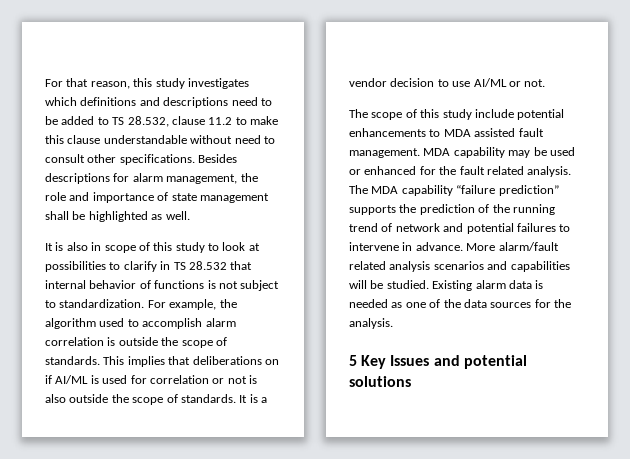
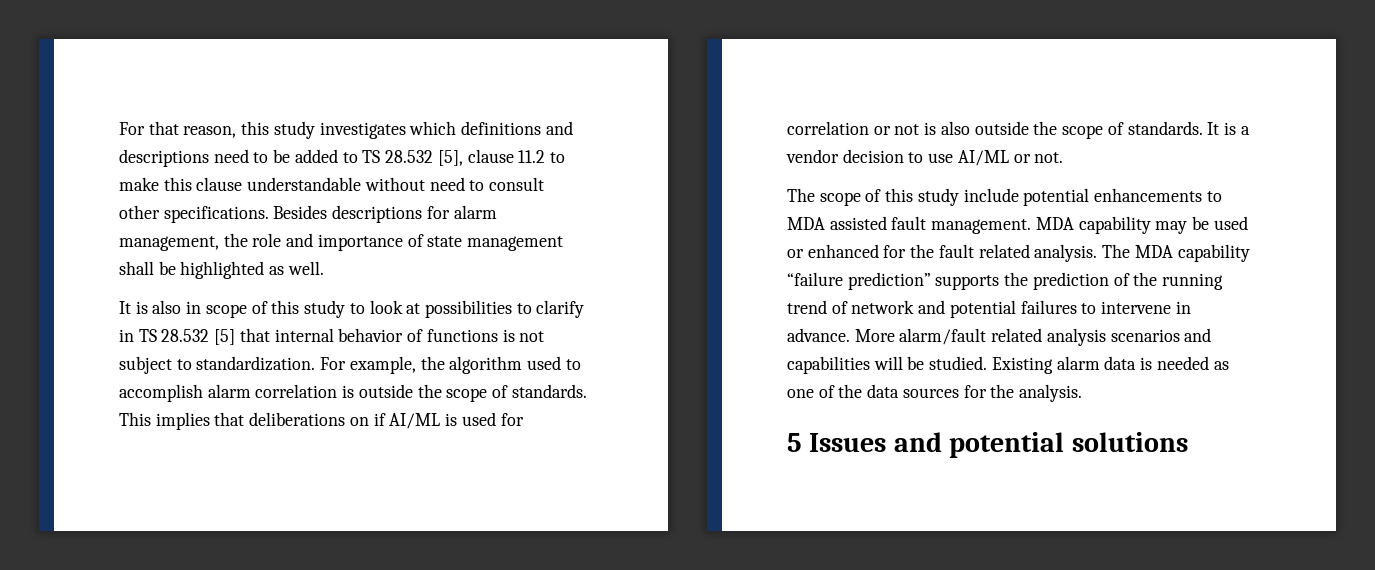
[127,116,169,127] 28.532, -> [385,150,463,166] 28.532 [5],
(227, 265) none -> [214,329,236,345] [5]
[361,355,387,369] Key -> (802, 442) none

